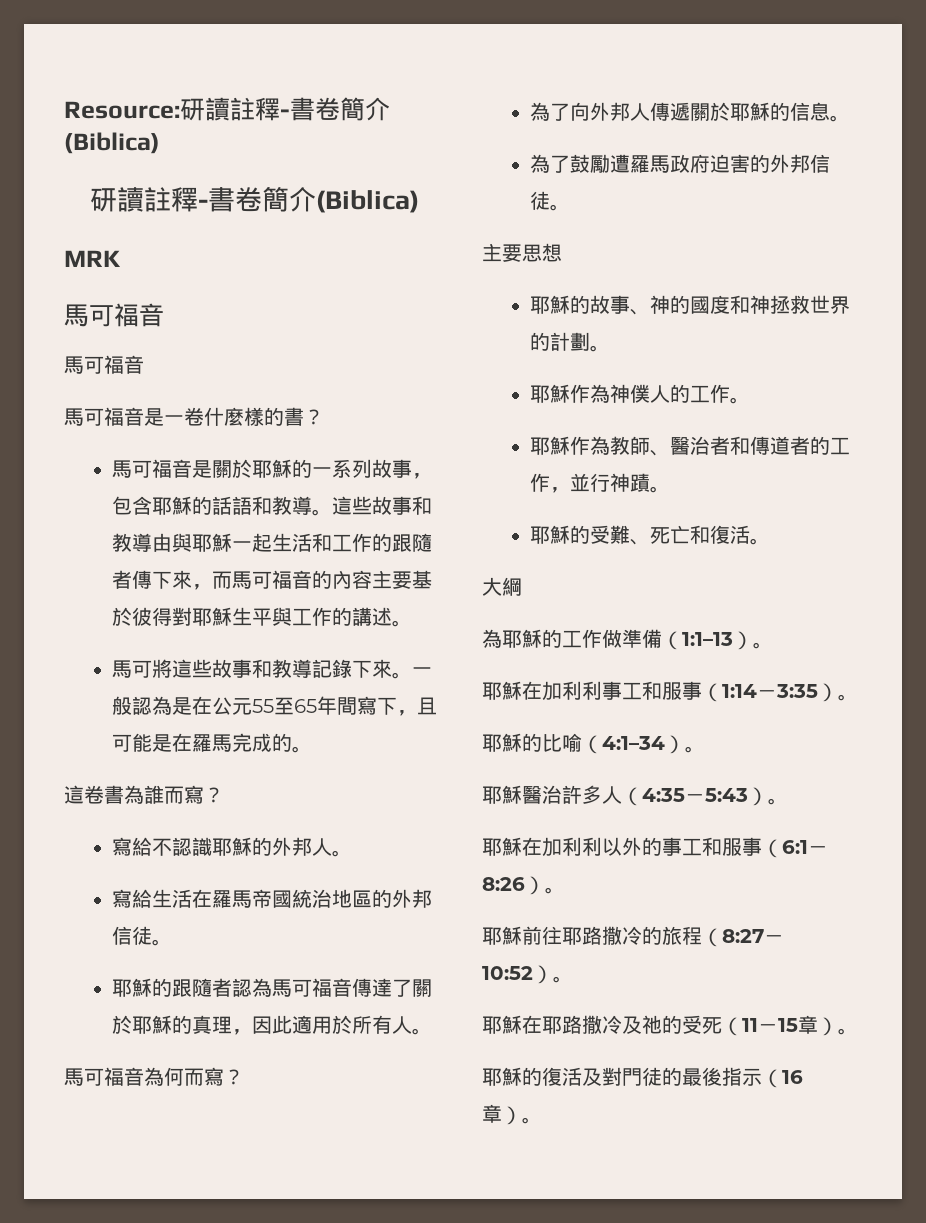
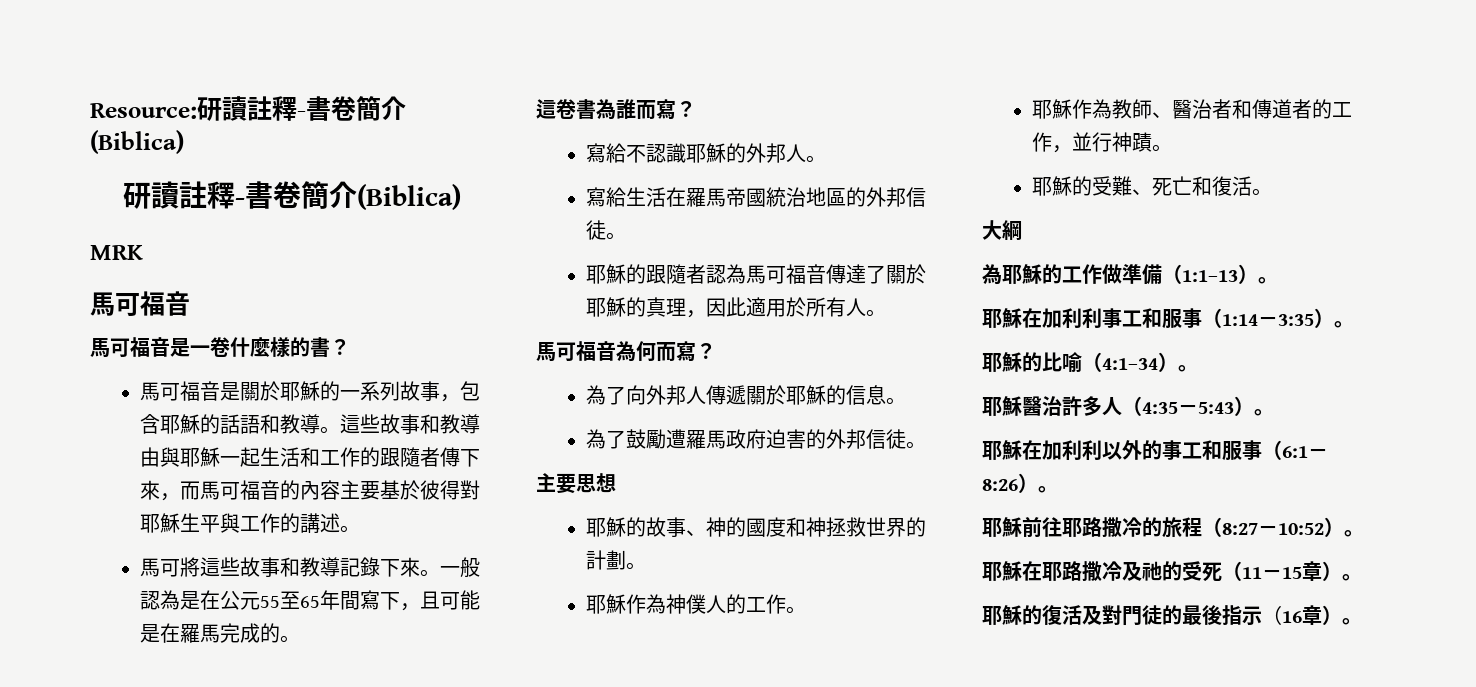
[64,407,144,426] // 馬可福音 -> (170, 347) none

